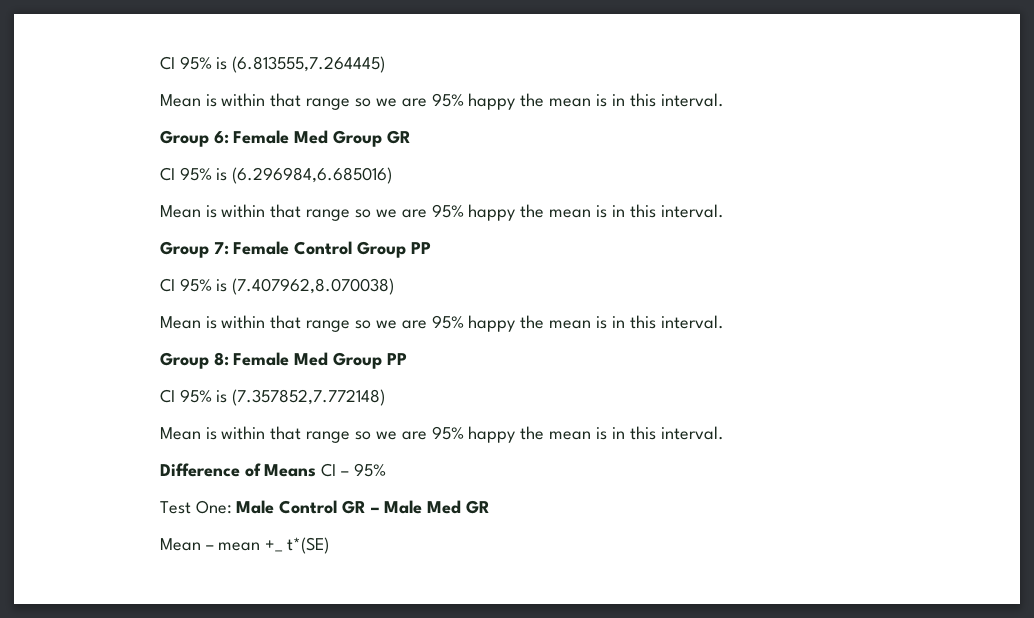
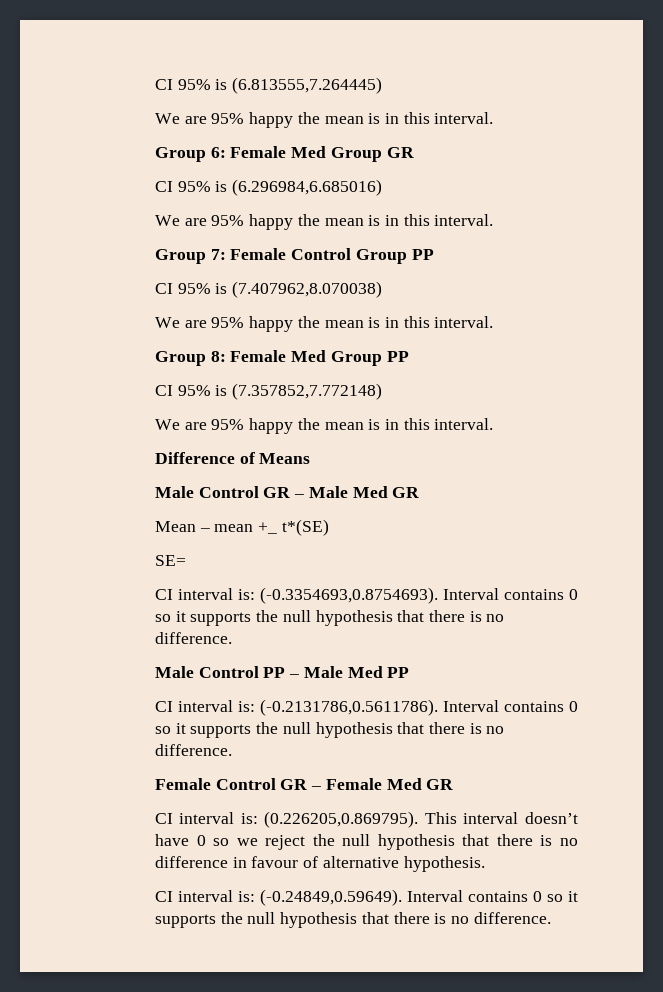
[159,93,397,110] Mean is within that range so we -> [154,113,180,124] We
[159,204,397,221] Mean is within that range so we -> [154,215,180,226] We
[159,315,397,332] Mean is within that range so we -> [154,317,180,328] We
[159,426,397,443] Mean is within that range so we -> [154,419,180,430] We
[321,463,387,477] [159,500,232,514] CI – 95% // Test One: -> (311, 458) //
(330, 545) none -> [154,555,186,566] [154,587,578,604] [154,610,505,626] [154,632,232,644] [154,666,410,678] [154,699,578,716] [154,722,505,738] [154,744,232,756] [154,778,454,790] [154,811,578,828] [154,834,578,850] [154,856,485,872] [154,889,578,906] [154,912,551,928] // SE= // CI interval is: (-0.3354693,0.8754693). Interval contains 0 so it supports the null hypothesis that there is no difference. // Male Control PP – Male Med PP // CI interval is: (-0.2131786,0.5611786). Interval contains 0 so it supports the null hypothesis that there is no difference. // Female Control GR – Female Med GR // CI interval is: (0.226205,0.869795). This interval doesn’t have 0 so we reject the null hypothesis that there is no difference in favour of alternative hypothesis. // CI interval is: (-0.24849,0.59649). Interval contains 0 so it supports the null hypothesis that there is no difference.

